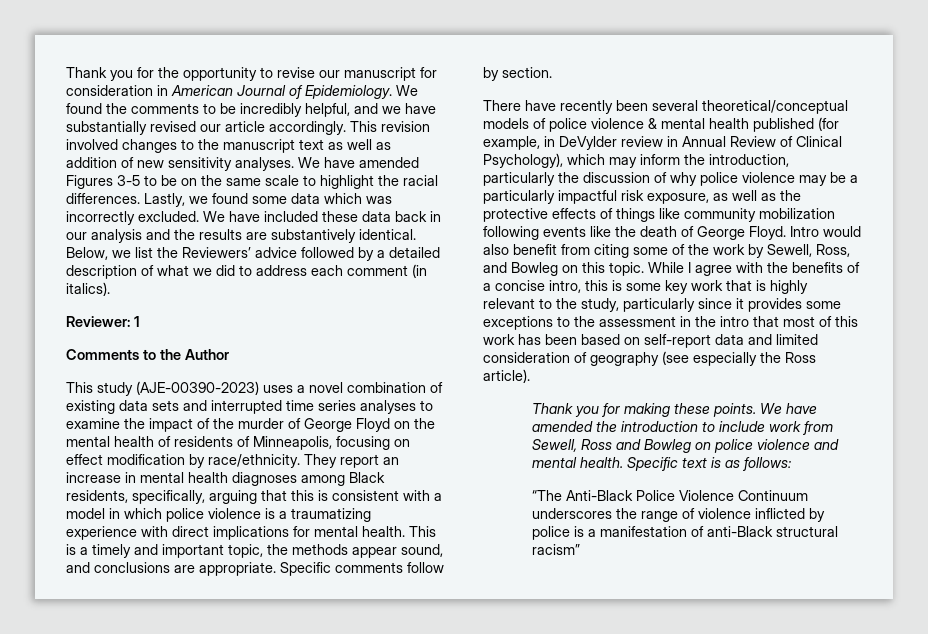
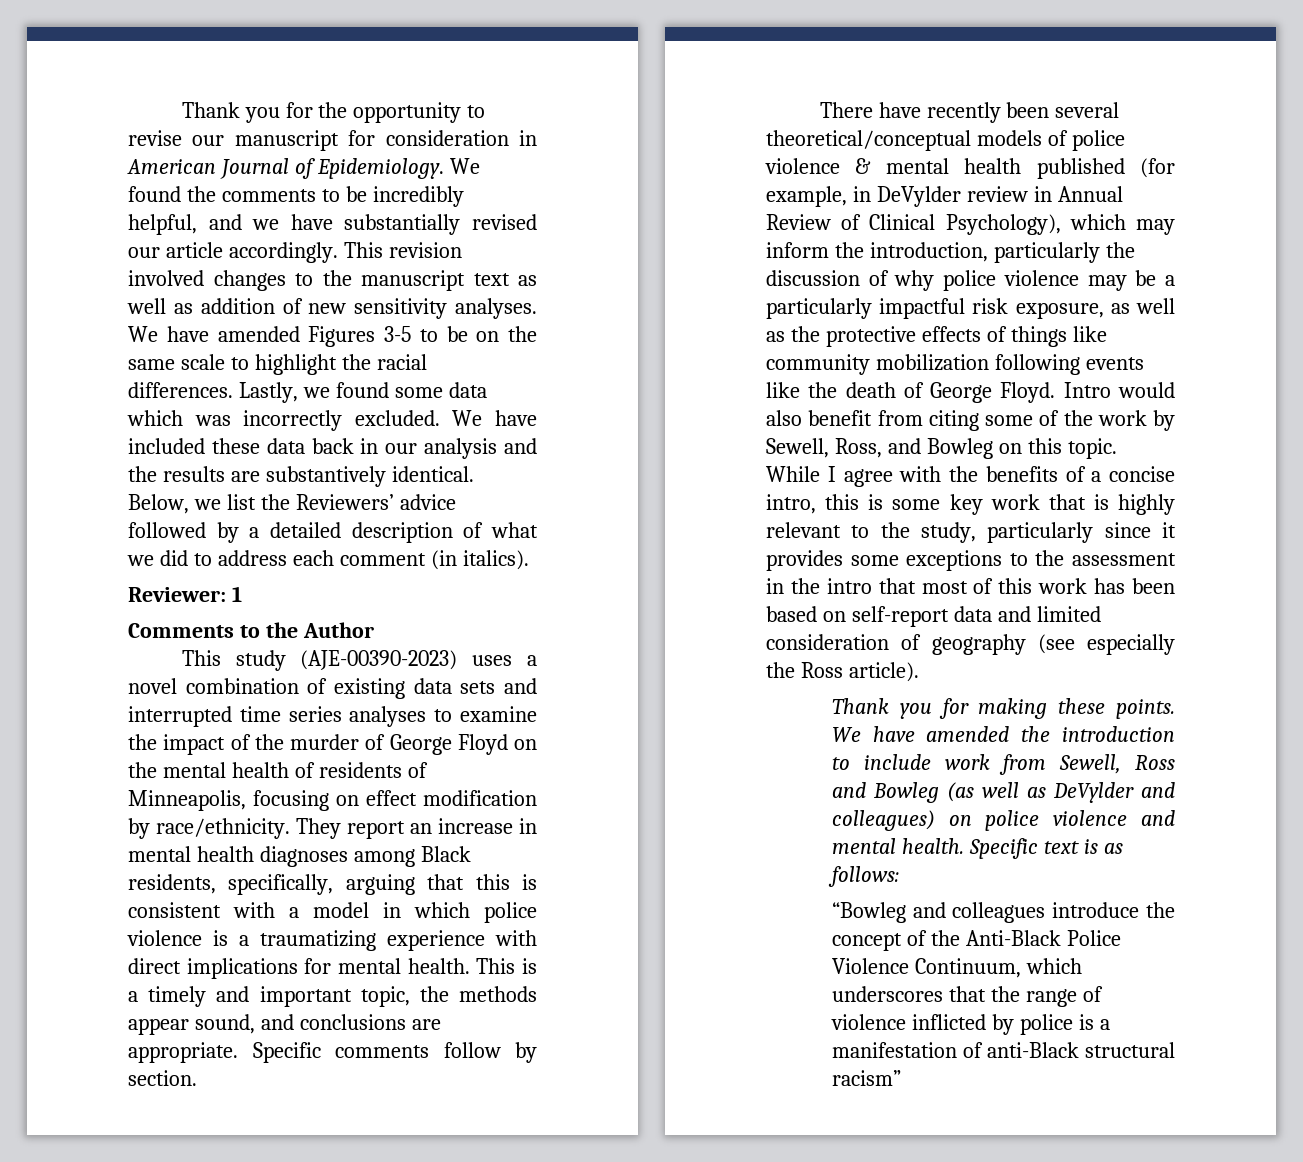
(691, 446) none -> [946,782,1175,803] [831,810,935,831] (as well as DeVylder and colleagues)
[531,490,808,501] [531,508,612,519] “The Anti-Black Police Violence Continuum underscores -> [831,902,1175,923] [831,930,1121,951] [831,958,1082,978] [831,986,986,1002] “Bowleg and colleagues introduce the concept of the Anti-Black Police Violence Continuum, which underscores that

